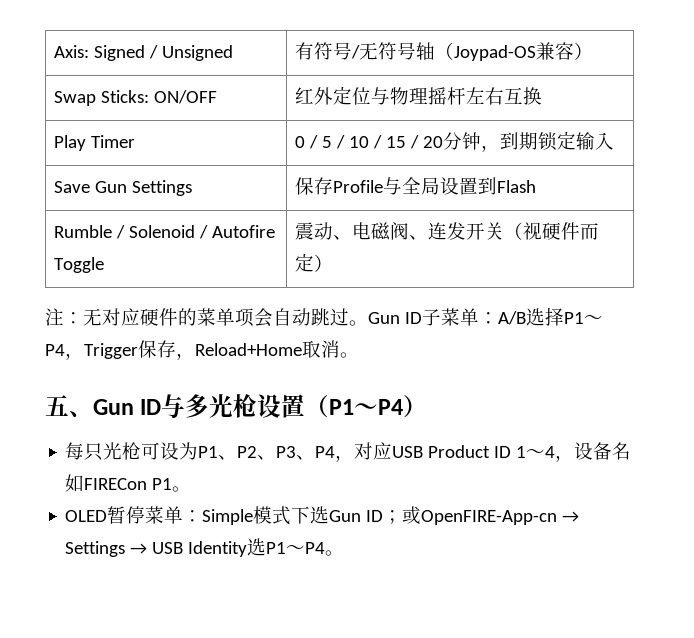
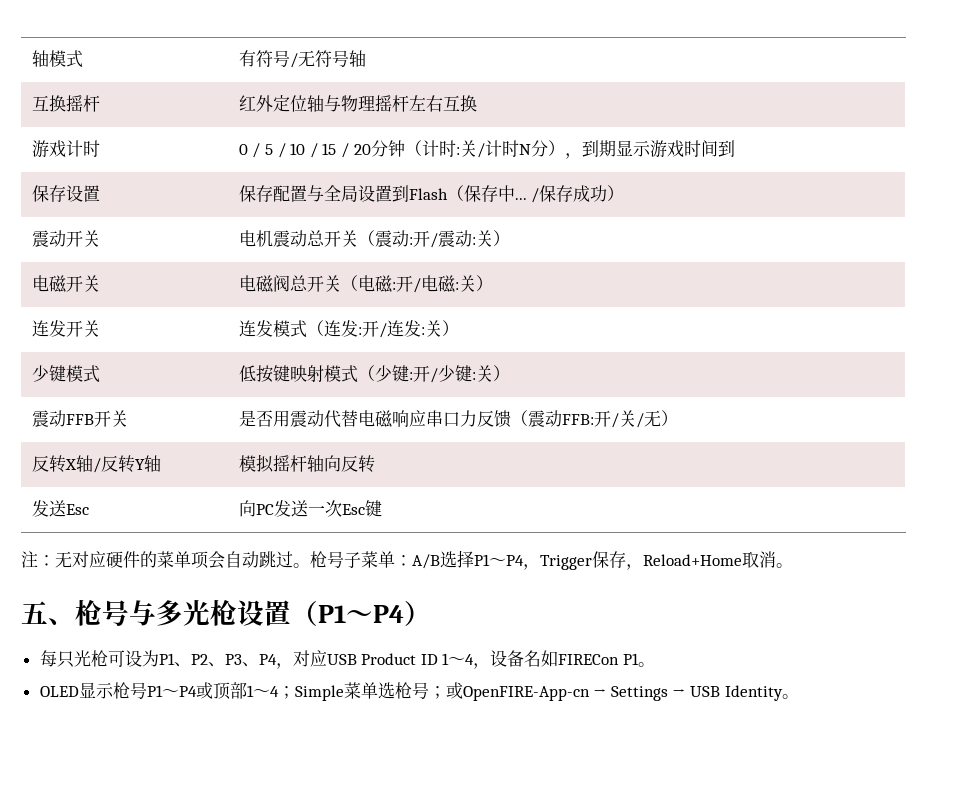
[53,45,233,61] Axis: Signed / Unsigned -> [31,50,83,68] 轴模式
[434,42,593,61] [53,90,217,106] （Joypad-OS兼容） // Swap Sticks: ON/OFF -> [31,95,100,112] // 互换摇杆
(371, 96) none -> [306,95,324,112] 轴
[53,135,135,151] Play Timer -> [31,140,100,158] 游戏计时
[480,131,614,152] [53,180,192,196] [294,177,383,195] ，到期锁定输入 // Save Gun Settings | 保存Profile -> [404,140,735,159] [31,185,100,202] [238,185,307,202] （计时:关/计时N分），到期显示游戏时间到 // 保存设置 | 保存配置
[53,225,275,239] [53,257,104,273] [294,222,599,241] [294,253,333,272] // Rumble / Solenoid / Autofire Toggle | 震动、电磁阀、连发开关（视硬件而定） -> [446,185,625,203] [31,230,100,247] [238,230,510,248] [31,275,100,293] [238,275,493,293] [31,320,100,337] [238,320,459,338] [31,365,100,383] [238,365,510,383] [31,410,128,427] [238,410,678,428] [31,455,161,473] [238,454,375,473] [31,500,89,517] [238,500,382,517] （保存中... /保存成功） // 震动开关 | 电机震动总开关（震动:开/震动:关） // 电磁开关 | 电磁阀总开关（电磁:开/电磁:关） // 连发开关 | 连发模式（连发:开/连发:关） // 少键模式 | 低按键映射模式（少键:开/少键:关） // 震动FFB开关 | 是否用震动代替电磁响应串口力反馈（震动FFB:开/关/无） // 反转X轴/反转Y轴 | 模拟摇杆轴向反转 // 发送Esc | 向PC发送一次Esc键
[368,312,422,324] Gun ID -> [310,551,344,568] 枪号
[93,399,162,415] Gun ID -> [75,599,129,626] 枪号
[107,506,384,525] 暂停菜单：Simple模式下选Gun ID -> [78,682,429,701] 显示枪号P1～P4或顶部1～4；Simple菜单选枪号
[247,538,326,556] 选P1～P4 -> (783, 693) none

